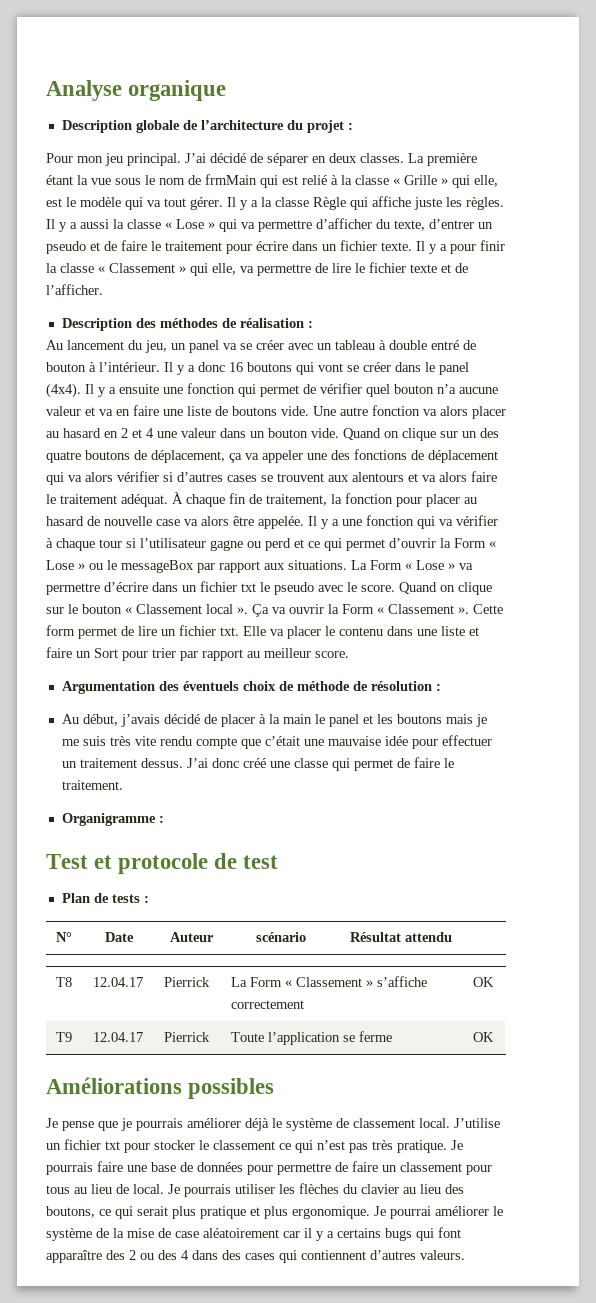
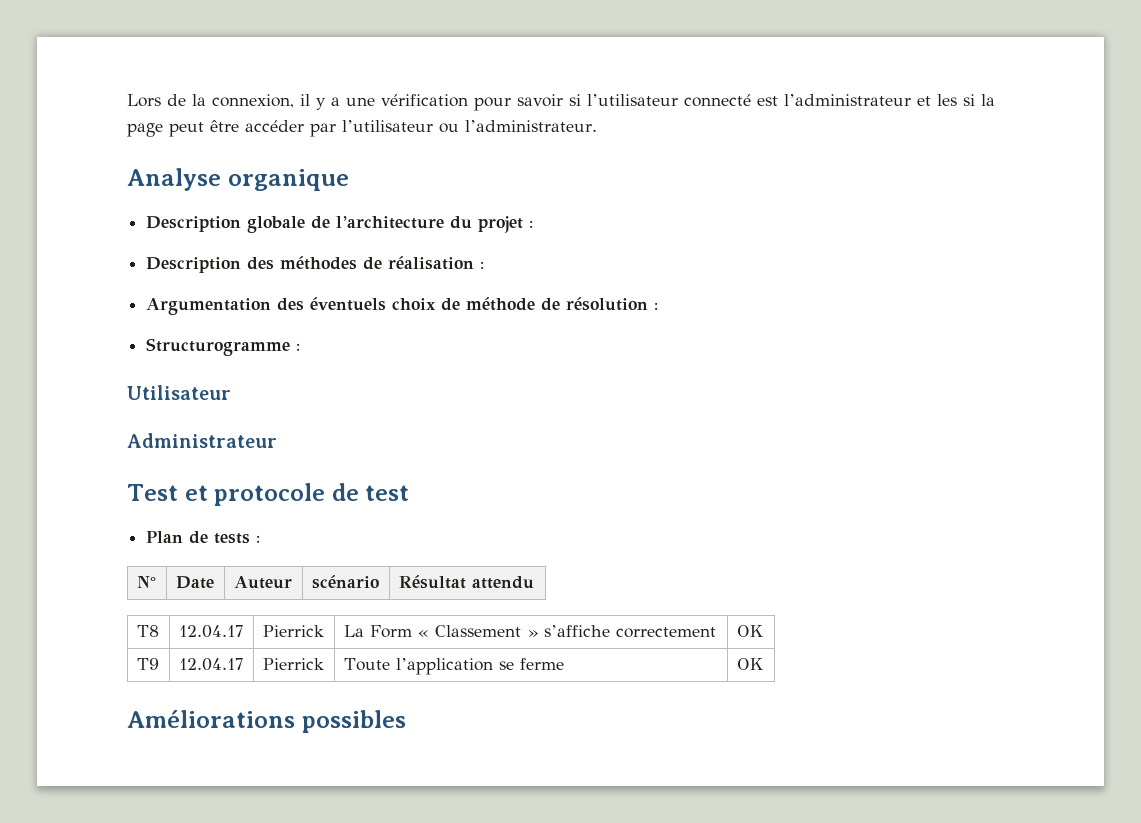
(46, 90) none -> [127,94,995,111] [127,120,597,137] Lors de la connexion, il y a une vérification pour savoir si l’utilisateur connecté est l’administrateur et les si la page peut être accéder par l’utilisateur ou l’administrateur. //
[46,153,477,166] [46,174,498,188] [46,196,504,210] [46,218,493,232] [46,240,505,254] [46,262,468,276] [46,284,103,295] // Pour mon jeu principal. J’ai décidé de séparer en deux classes. La première étant la vue sous le nom de frmMain qui est relié à la classe « Grille » qui elle, est le modèle qui va tout gérer. Il y a la classe Règle qui affiche juste les règles. Il y a aussi la classe « Lose » qui va permettre d’afficher du texte, d’entrer un pseudo et de faire le traitement pour écrire dans un fichier texte. Il y a pour finir la classe « Classement » qui elle, va permettre de lire le fichier texte et de l’afficher. -> (534, 224) none
[46,340,476,353] [46,362,469,375] [46,383,498,398] [46,405,506,419] [46,428,499,441] [46,449,498,463] [46,471,497,485] [46,492,477,507] [46,515,498,529] [46,538,496,551] [46,560,473,573] [46,581,492,595] [46,604,503,617] [46,625,479,639] [46,647,349,661] // Au lancement du jeu, un panel va se créer avec un tableau à double entré de bouton à l’intérieur. Il y a donc 16 boutons qui vont se créer dans le panel (4x4). Il y a ensuite une fonction qui permet de vérifier quel bouton n’a aucune valeur et va en faire une liste de boutons vide. Une autre fonction va alors placer au hasard en 2 et 4 une valeur dans un bouton vide. Quand on clique sur un des quatre boutons de déplacement, ça va appeler une des fonctions de déplacement qui va alors vérifier si d’autres cases se trouvent aux alentours et va alors faire le traitement adéquat. À chaque fin de traitement, la fonction pour placer au hasard de nouvelle case va alors être appelée. Il y a une fonction qui va vérifier à chaque tour si l’utilisateur gagne ou perd et ce qui permet d’ouvrir la Form « Lose » ou le messageBox par rapport aux situations. La Form « Lose » va permettre d’écrire dans un fichier txt le pseudo avec le score. Quand on clique sur le bouton « Classement local ». Ça va ouvrir la Form « Classement ». Cette form permet de lire un fichier txt. Elle va placer le contenu dans une liste et faire un Sort pour trier par rapport au meilleur score. -> (485, 265) none
[61,714,487,727] [61,735,492,749] [61,757,454,771] [61,780,123,790] [61,813,164,826] Au début, j’avais décidé de placer à la main le panel et les boutons mais je me suis très vite rendu compte que c’était une mauvaise idée pour effectuer un traitement dessus. J’ai donc créé une classe qui permet de faire le traitement. // Organigramme : -> [146,338,301,356] [127,385,231,400] [127,433,277,448] Structurogramme : // Utilisateur // Administrateur
[46,1118,500,1131] [46,1139,463,1153] [46,1161,492,1175] [46,1183,464,1197] [46,1206,503,1219] [46,1227,461,1241] [46,1250,465,1263] // Je pense que je pourrais améliorer déjà le système de classement local. J’utilise un fichier txt pour stocker le classement ce qui n’est pas très pratique. Je pourrais faire une base de données pour permettre de faire un classement pour tous au lieu de local. Je pourrais utiliser les flèches du clavier au lieu des boutons, ce qui serait plus pratique et plus ergonomique. Je pourrai améliorer le système de la mise de case aléatoirement car il y a certains bugs qui font apparaître des 2 ou des 4 dans des cases qui contiennent d’autres valeurs. -> (406, 721) none

